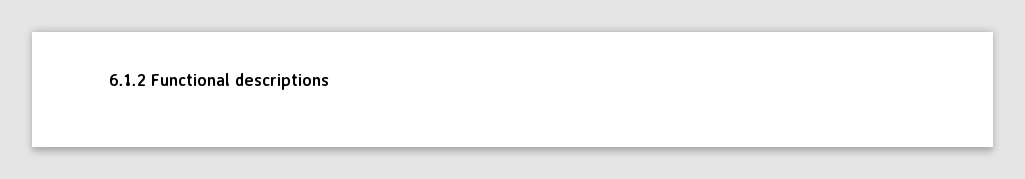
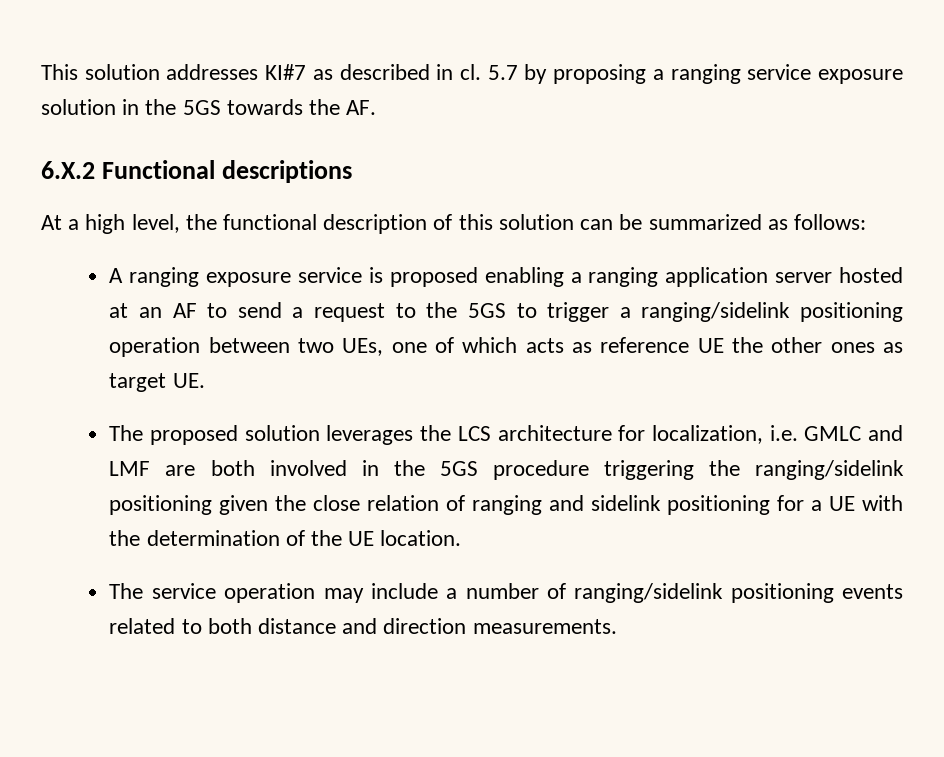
[109,73,329,90] 6.1.2 Functional descriptions -> [41,64,903,84] [41,99,377,115] [41,160,353,183] [41,214,866,234] [109,267,903,287] [109,302,903,322] [109,337,904,357] [109,373,205,392] [109,425,903,445] [109,460,905,480] [109,495,903,515] [109,530,462,546] [109,583,903,603] [109,618,617,634] This solution addresses KI#7 as described in cl. 5.7 by proposing a ranging service exposure solution in the 5GS towards the AF. // 6.X.2 Functional descriptions // At a high level, the functional description of this solution can be summarized as follows: // A ranging exposure service is proposed enabling a ranging application server hosted at an AF to send a request to the 5GS to trigger a ranging/sidelink positioning operation between two UEs, one of which acts as reference UE the other ones as target UE. // The proposed solution leverages the LCS architecture for localization, i.e. GMLC and LMF are both involved in the 5GS procedure triggering the ranging/sidelink positioning given the close relation of ranging and sidelink positioning for a UE with the determination of the UE location. // The service operation may include a number of ranging/sidelink positioning events related to both distance and direction measurements.

